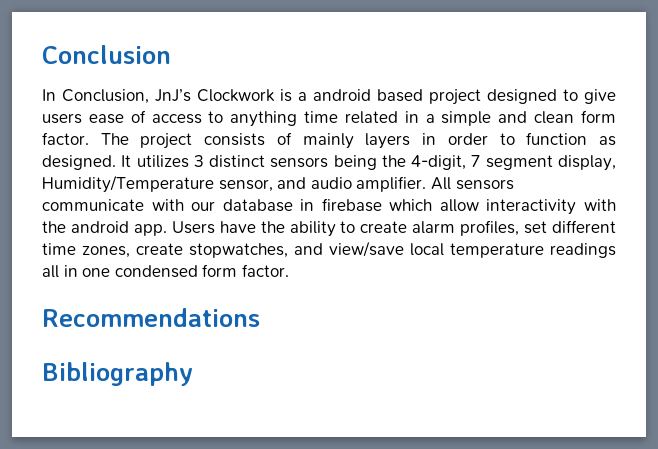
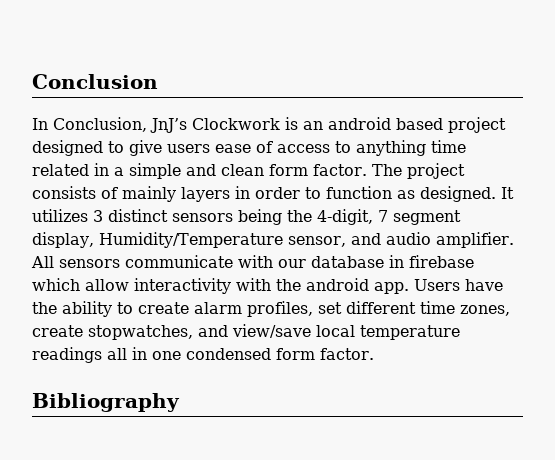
[298,92,307,101] a -> [303,121,323,130] an
[42,308,260,327] // Recommendations -> (374, 354) none

